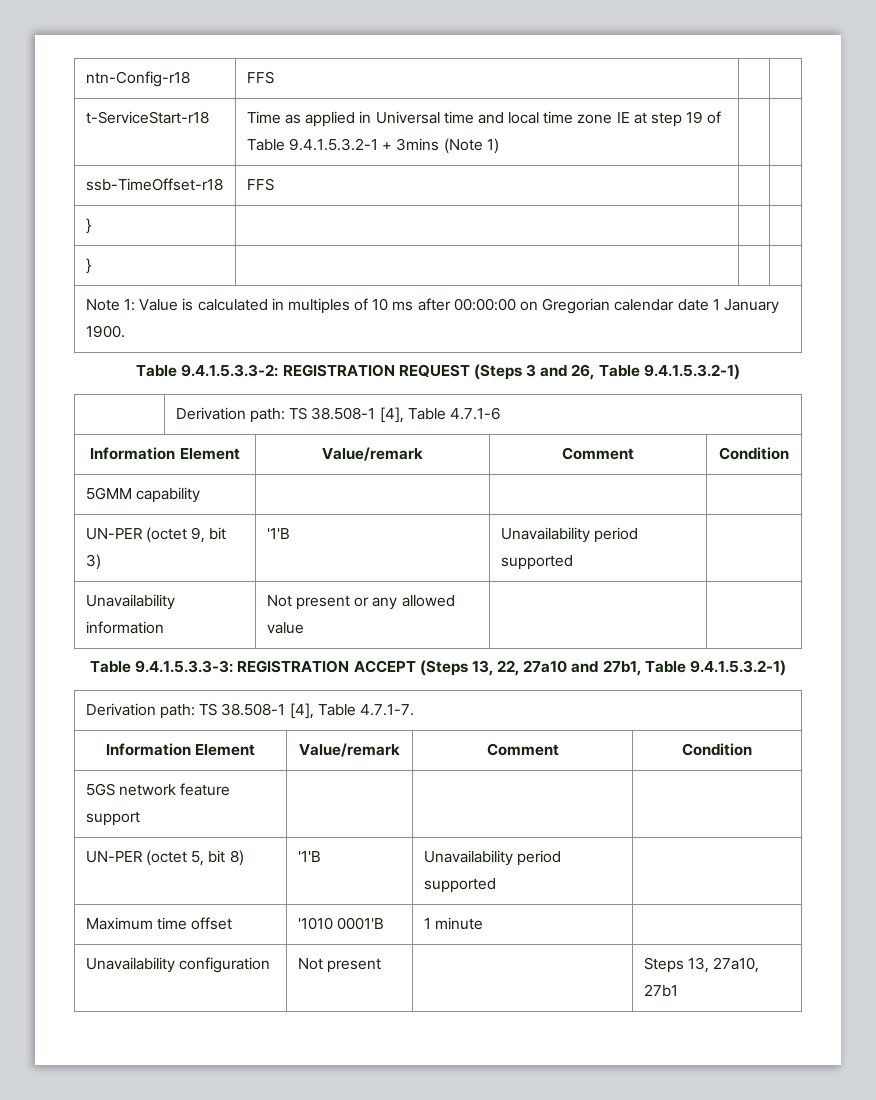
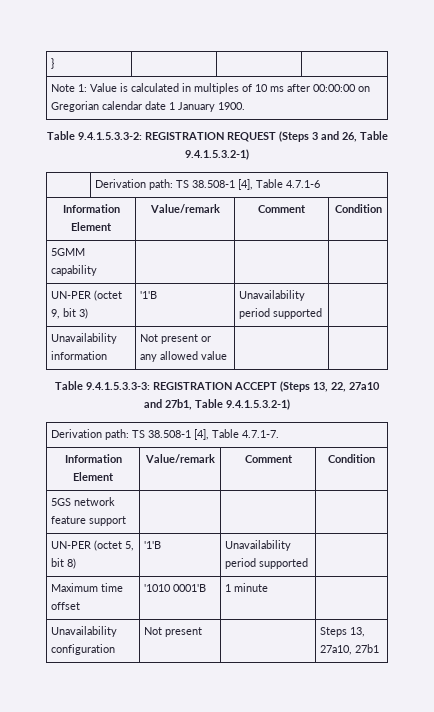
[85,71,190,87] [246,71,274,84] [85,111,209,124] [246,111,722,127] [246,138,499,154] [85,178,223,191] [246,178,274,191] [85,218,91,234] ntn-Config-r18 | FFS | | // t-ServiceStart-r18 | Time as applied in Universal time and local time zone IE at step 19 of Table 9.4.1.5.3.2-1 + 3mins (Note 1) | | // ssb-TimeOffset-r18 | FFS | | // } | | | // -> (51, 63) none

